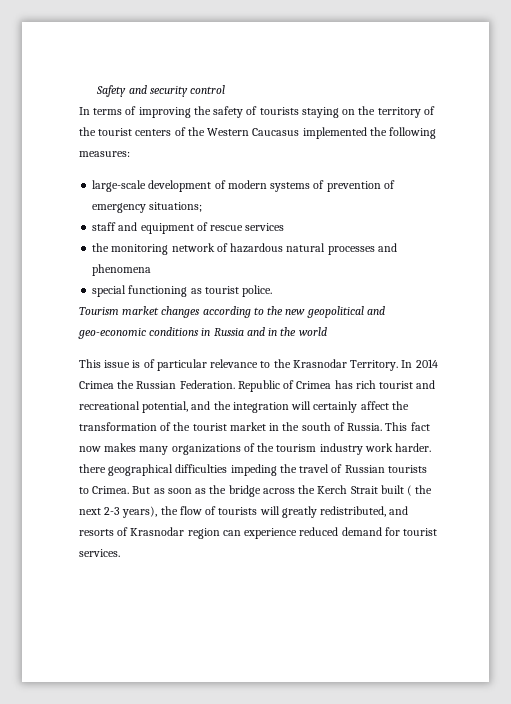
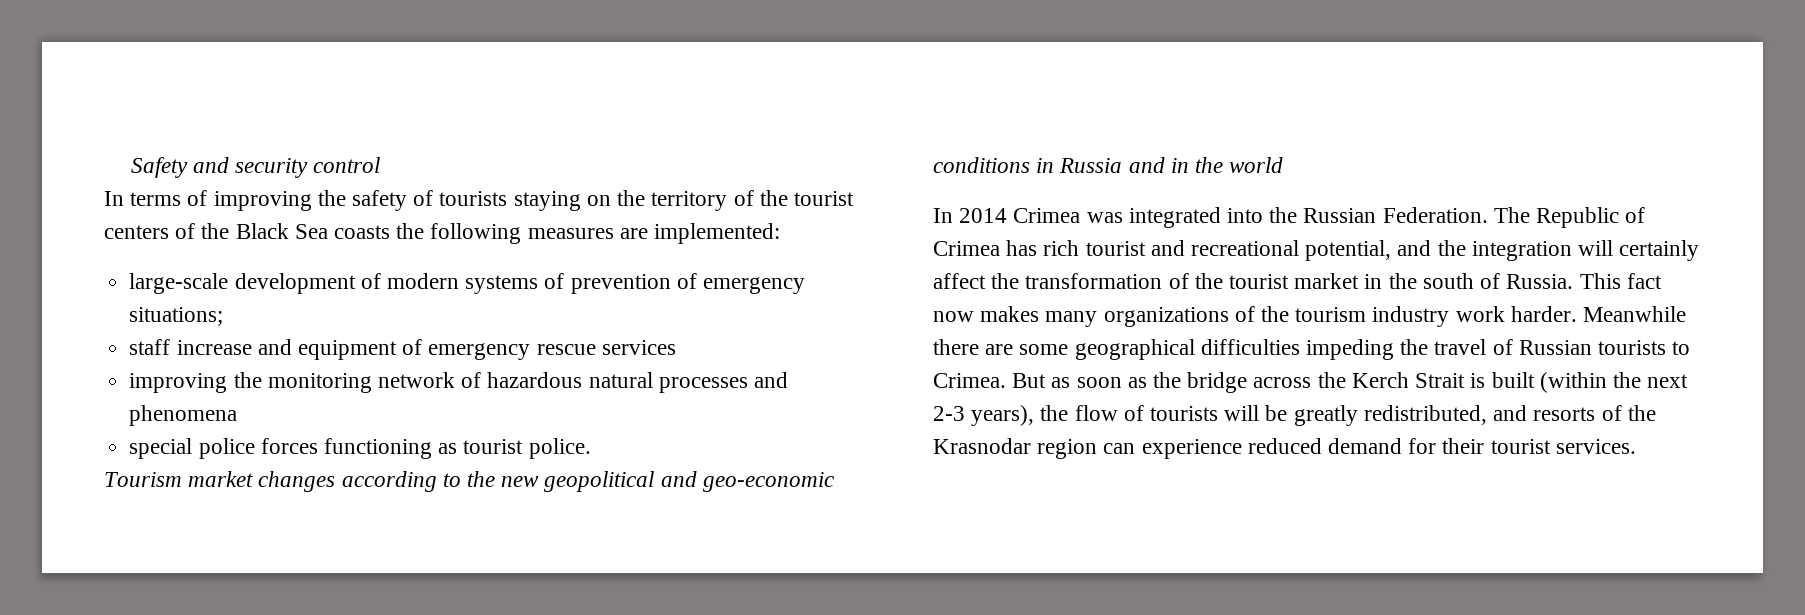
[207,127,437,139] [79,151,130,157] Western Caucasus implemented the following measures: -> [235,223,781,244] Black Sea coasts the following measures are implemented:
(117, 226) none -> [176,340,252,355] increase
(208, 226) none -> [428,343,531,360] emergency
(285, 227) none -> [129,373,228,393] improving
(127, 291) none -> [198,438,318,459] police forces
[79,359,438,371] [79,381,114,389] This issue is of particular relevance to the Krasnodar Territory. In 2014 Crimea -> [933,207,1264,228] In 2014 Crimea was integrated into
(235, 384) none -> [1493,207,1530,223] The
[79,464,106,473] there -> [1583,306,1687,322] [933,339,1069,355] Meanwhile there are some
[380,485,413,496] built ( -> [1470,372,1607,393] is built (within
(280, 510) none -> [1265,405,1288,421] be
(129, 531) none -> [1627,405,1656,421] the
(400, 531) none -> [1442,438,1485,454] their

